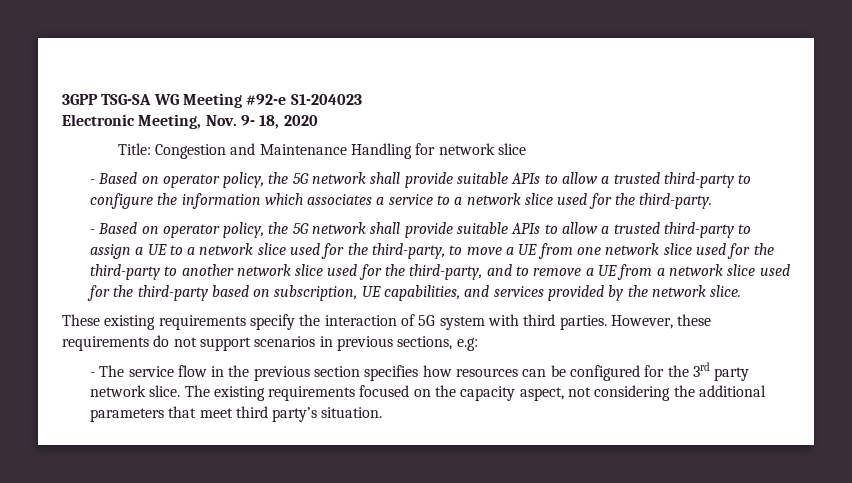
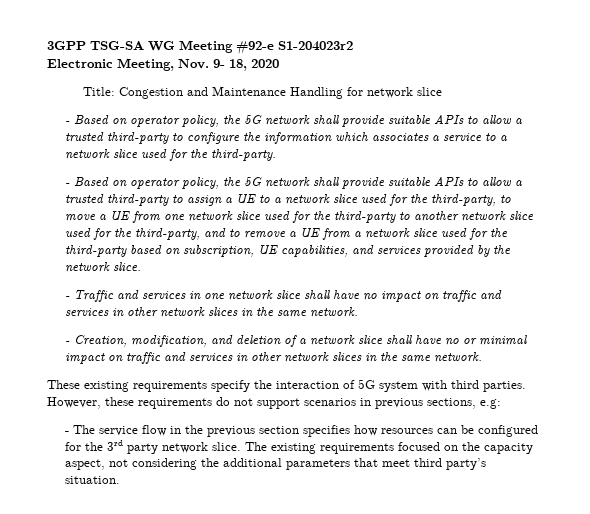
[290,94,362,105] S1-204023 -> [278,41,353,51] S1-204023r2
(742, 291) none -> [64,290,502,302] [64,307,358,317] [64,335,527,347] [64,352,482,364] // - Traffic and services in one network slice shall have no impact on traffic and services in other network slices in the same network. // - Creation, modification, and deletion of a network slice shall have no or minimal impact on traffic and services in other network slices in the same network.

